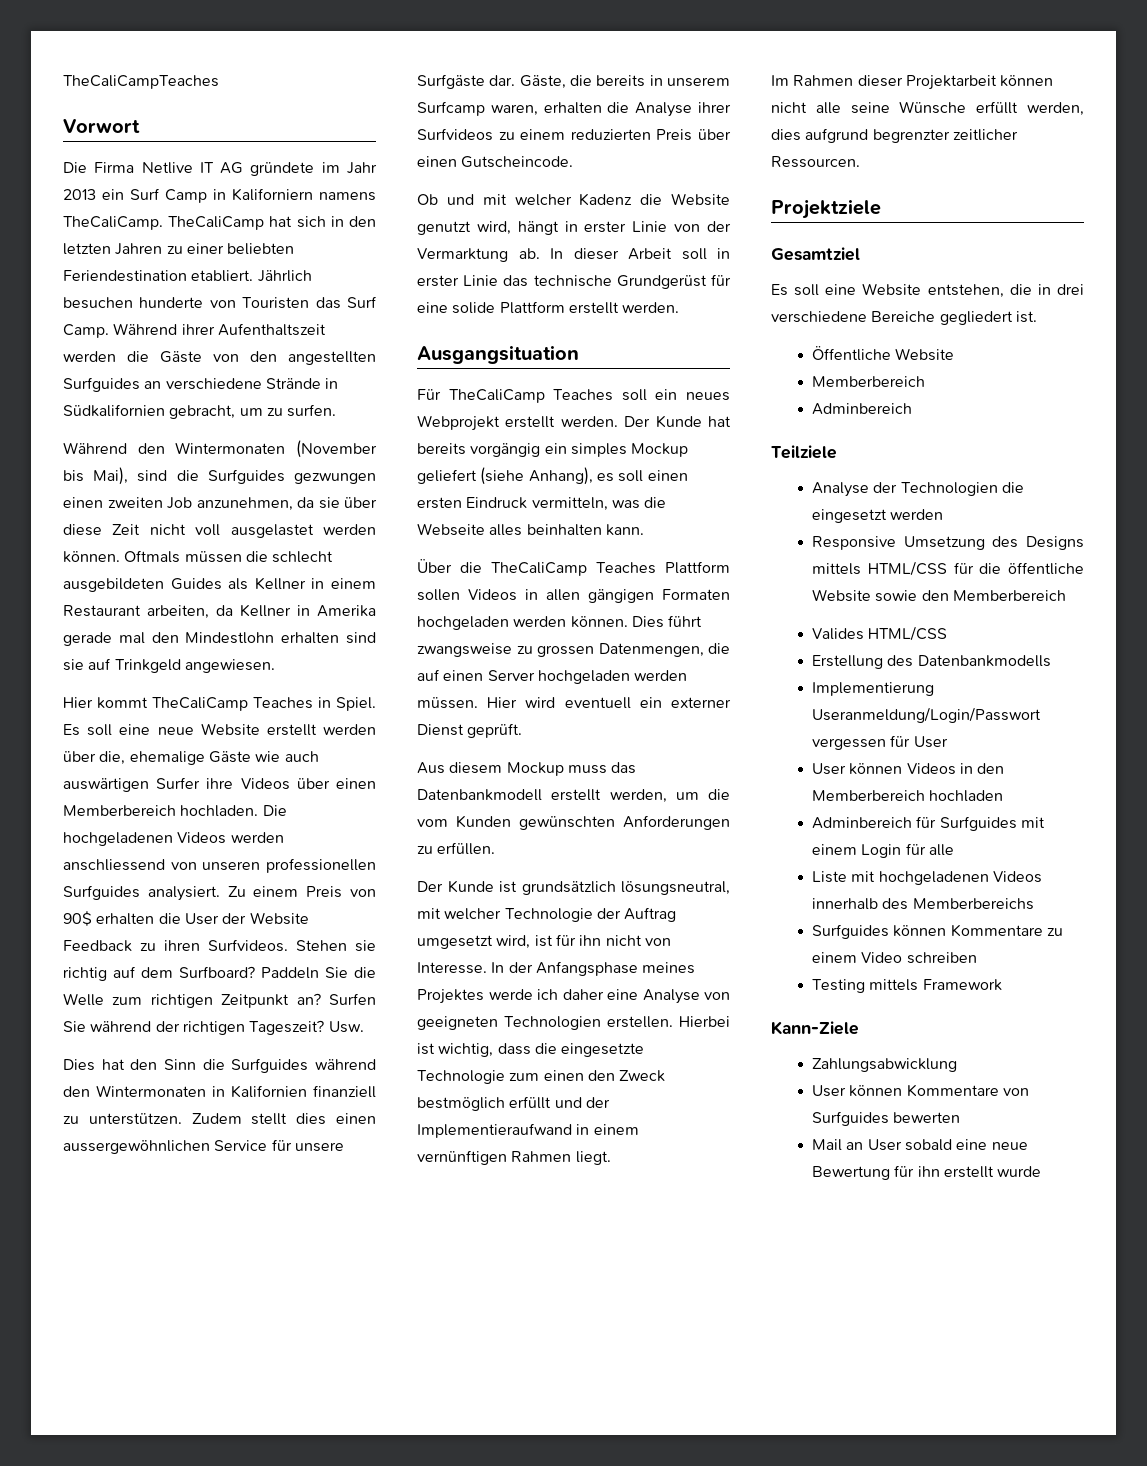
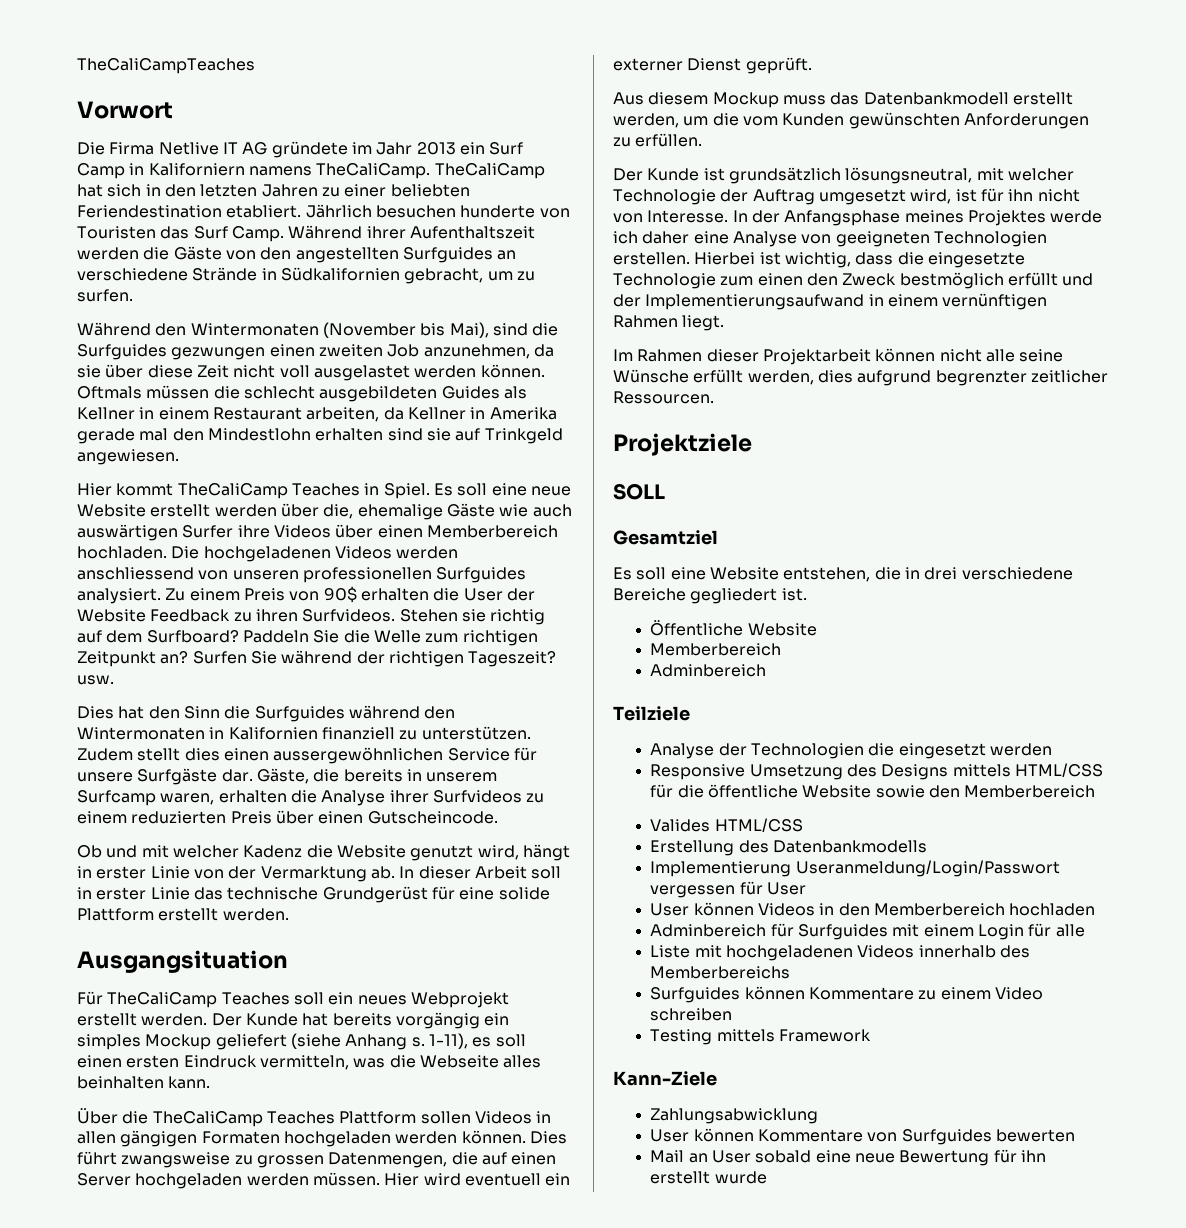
[328,1021,364,1033] Usw. -> [77,675,114,685] usw.
[528,467,593,485] Anhang), -> [345,1033,468,1050] Anhang s. 1-11),
[417,1123,572,1138] Implementieraufwand -> [645,294,865,310] Implementierungsaufwand
(881, 209) none -> [613,483,665,500] // SOLL

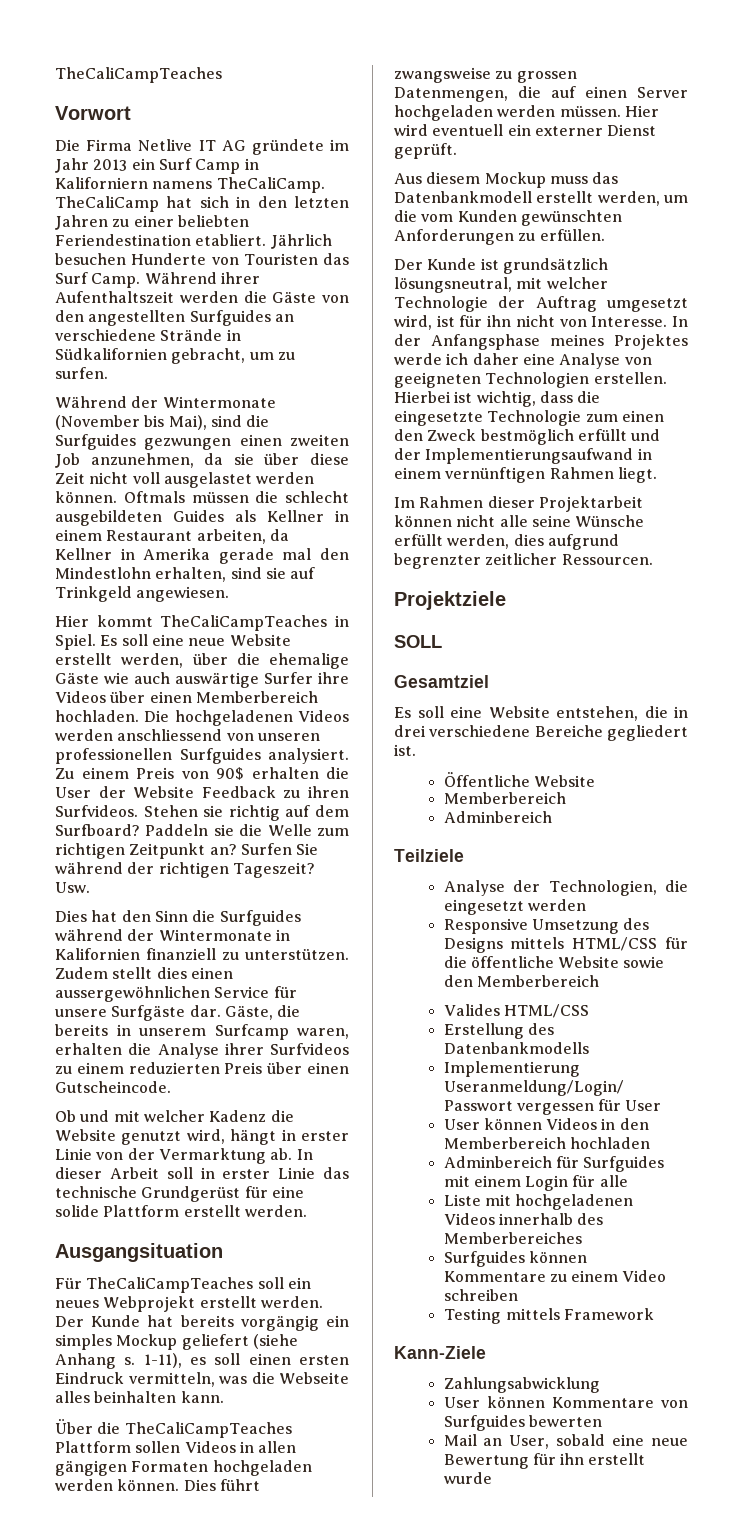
[460,205,536,218] hunderte -> [131,253,207,265] Hunderte
[155,323,319,336] den Wintermonaten -> [131,396,276,408] der Wintermonate
[315,428,384,441] erhalten -> [155,567,227,582] erhalten,
[177,483,360,499] TheCaliCamp Teaches -> [160,615,328,631] TheCaliCampTeaches
[214,503,354,519] werden über die, -> [121,653,260,668] werden, über die
[77,524,178,541] auswärtigen -> [175,672,259,688] auswärtige
[313,630,340,643] Sie -> [213,824,234,836] sie
[77,675,114,685] usw. -> [55,882,90,893] Usw.
[424,706,456,719] [77,727,205,740] den Wintermonaten -> [127,929,272,941] der Wintermonate
[107,992,290,1008] TheCaliCamp Teaches -> [86,1277,254,1293] TheCaliCampTeaches
[152,1111,335,1127] TheCaliCamp Teaches -> [124,1422,292,1438] TheCaliCampTeaches
[751,743,865,759] Technologien -> [548,880,657,896] Technologien,
[650,966,791,979] Memberbereichs -> [443,1232,582,1244] Memberbereiches
[712,1150,752,1163] User -> [509,1435,550,1449] User,

